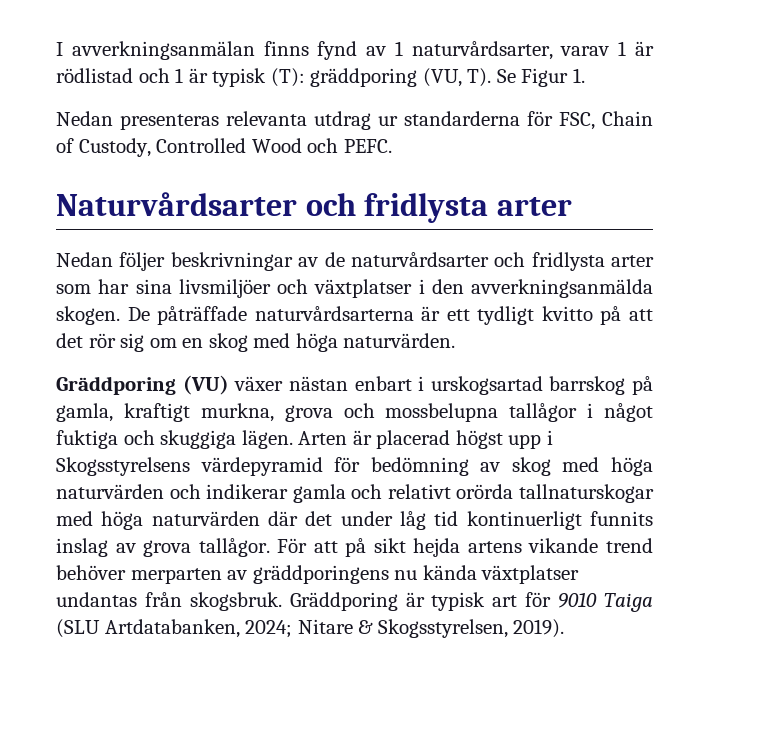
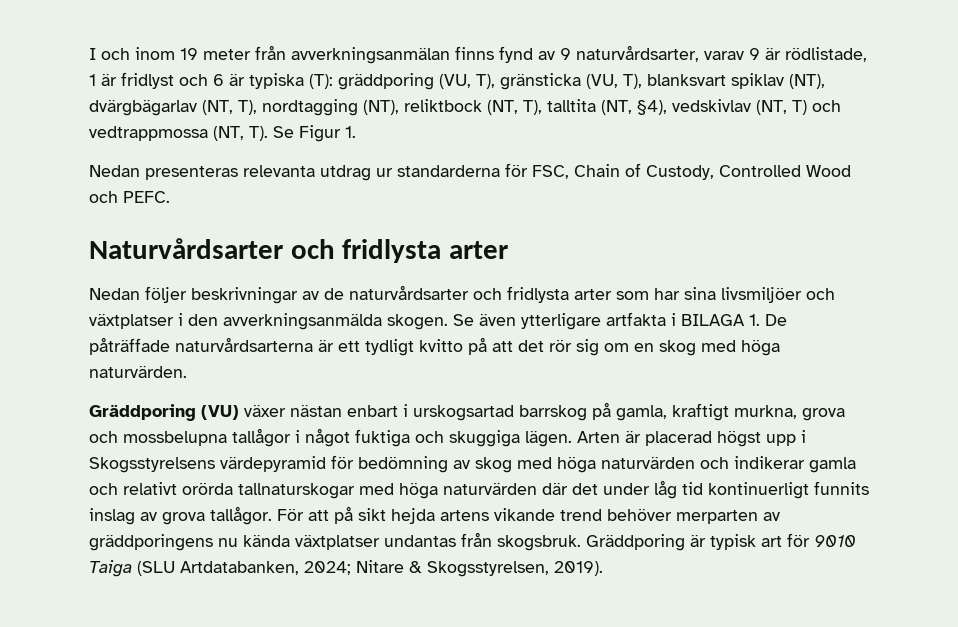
[56,42,63,56] I -> [89,45,286,60] I och inom 19 meter från
[394,41,403,56] 1 -> [560,48,571,60] 9
[618,41,654,56] [56,68,462,87] 1 är rödlistad och 1 är typisk (T): gräddporing (VU, -> [749,47,867,62] [89,72,825,90] [89,99,841,116] [89,126,244,141] 9 är rödlistade, 1 är fridlyst och 6 är typiska (T): gräddporing (VU, T), gränsticka (VU, T), blanksvart spiklav (NT), dvärgbägarlav (NT, T), nordtagging (NT), reliktbock (NT, T), talltita (NT, §4), vedskivlav (NT, T) och vedtrappmossa (NT,
(120, 315) none -> [453,312,760,330] Se även ytterligare artfakta i BILAGA 1.

